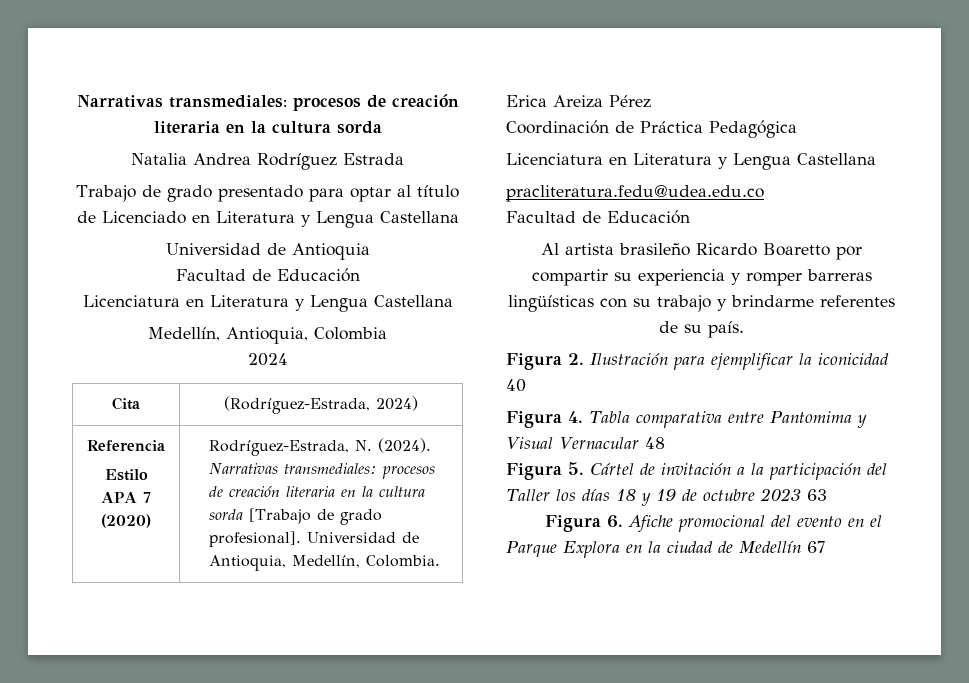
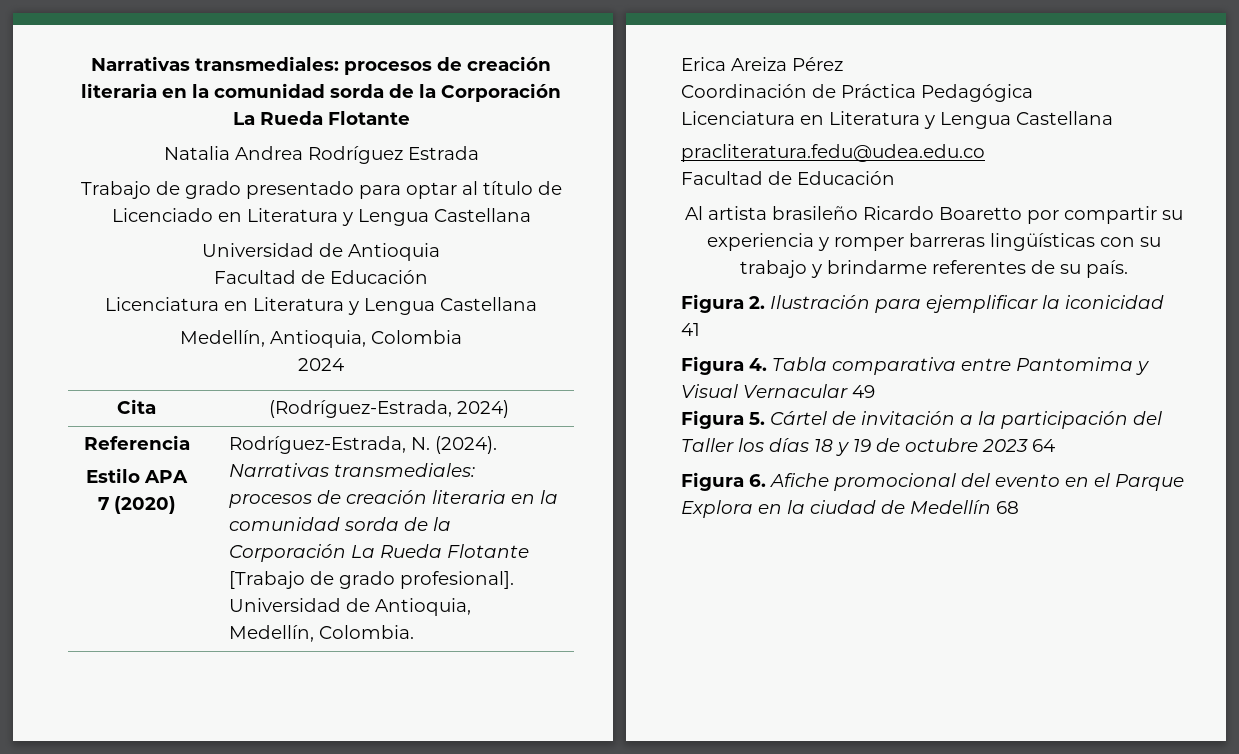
[76,94,459,111] [153,121,382,134] Narrativas transmediales: procesos de creación literaria en la cultura sorda -> [91,56,551,75] [81,83,561,102] [232,111,410,125] Narrativas transmediales: procesos de creación literaria en la comunidad sorda de la Corporación La Rueda Flotante
[378,486,425,497] [208,509,243,520] cultura sorda -> [229,517,452,531] [229,544,530,562] comunidad sorda de la Corporación La Rueda Flotante
[506,379,526,392] 40 -> [681,323,700,336] 41
[644,437,665,449] 48 -> [852,385,875,398] 49
[806,489,827,501] 63 -> [1032,439,1055,452] 64
[806,541,825,553] 67 -> [996,501,1019,514] 68

